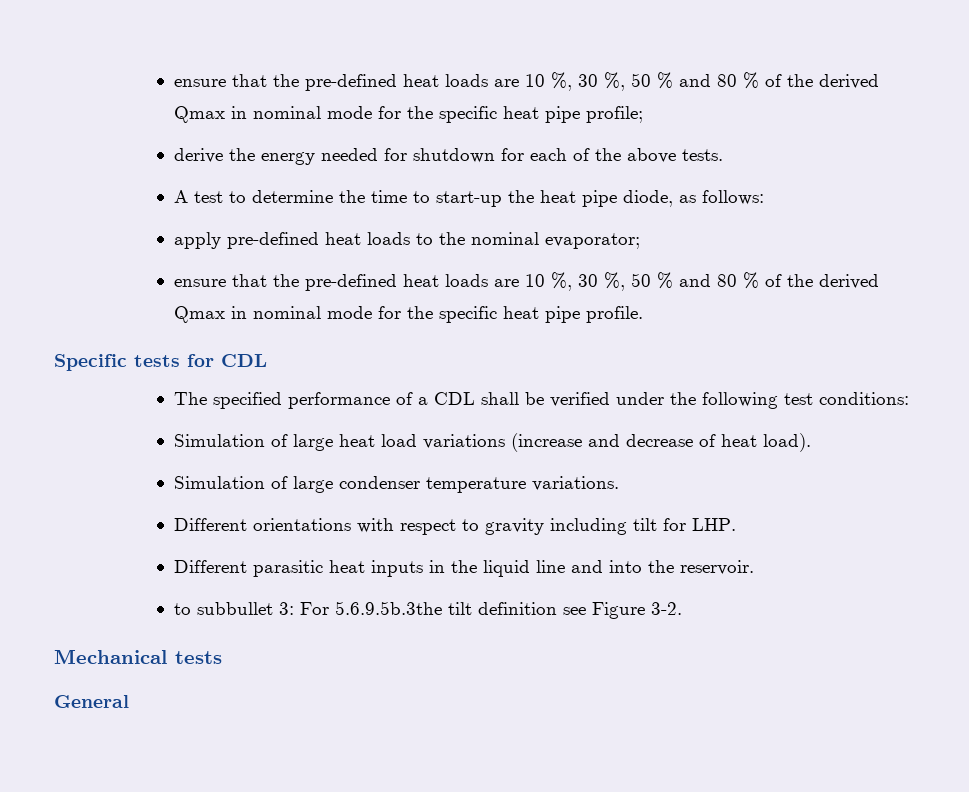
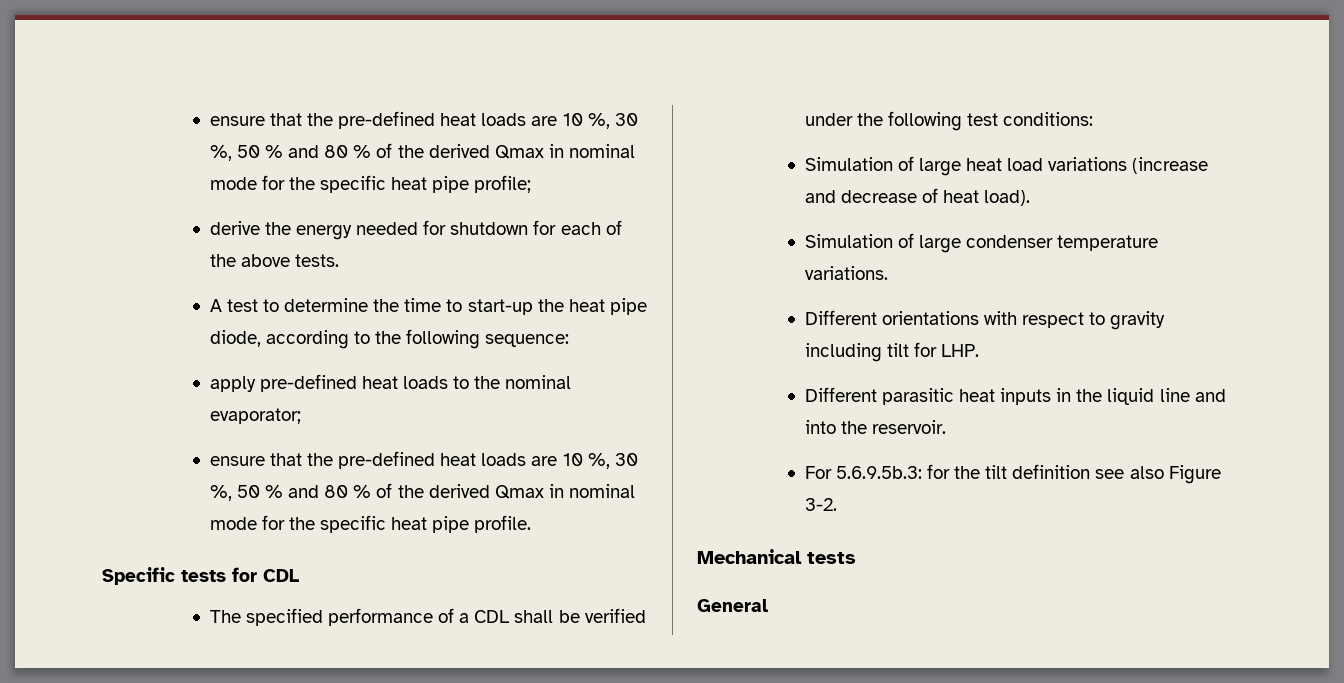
[678,190,764,205] as follows: -> [265,329,570,349] according to the following sequence:
[173,601,442,615] to subbullet 3: For 5.6.9.5b.3the -> [804,464,981,479] For 5.6.9.5b.3: for the
(586, 611) none -> [1129,466,1164,479] also

